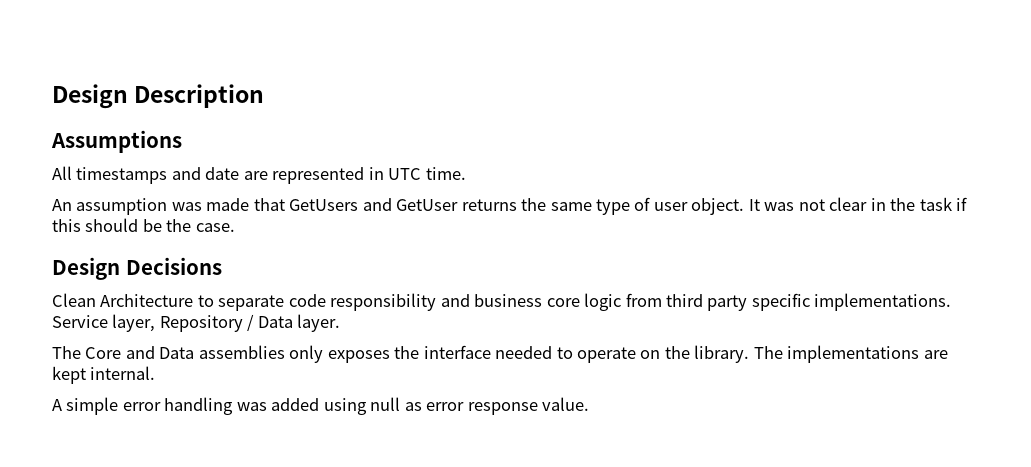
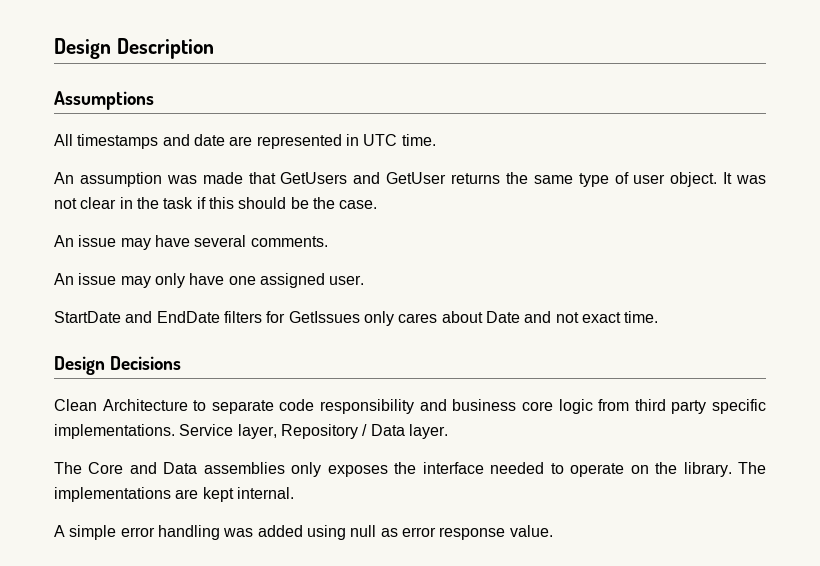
(235, 227) none -> [54,235,328,250] [54,273,365,288] [54,311,659,326] // An issue may have several comments. // An issue may only have one assigned user. // StartDate and EndDate filters for GetIssues only cares about Date and not exact time.

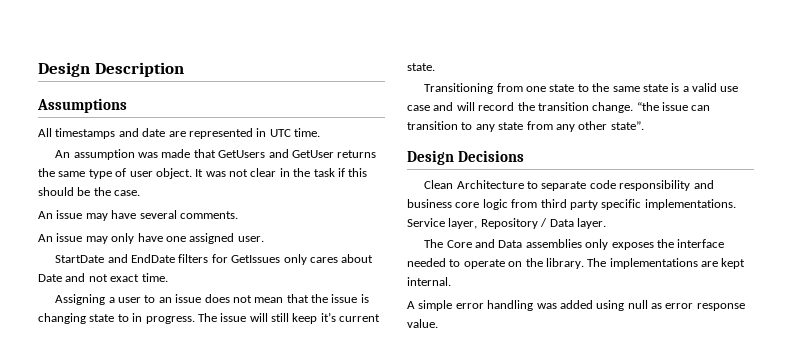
(659, 317) none -> [55,294,369,305] [38,312,381,324] [407,63,435,71] [424,83,739,94] [407,102,711,113] [407,121,644,132] // Assigning a user to an issue does not mean that the issue is changing state to in progress. The issue will still keep it’s current state. // Transitioning from one state to the same state is a valid use case and will record the transition change. “the issue can transition to any state from any other state”.

